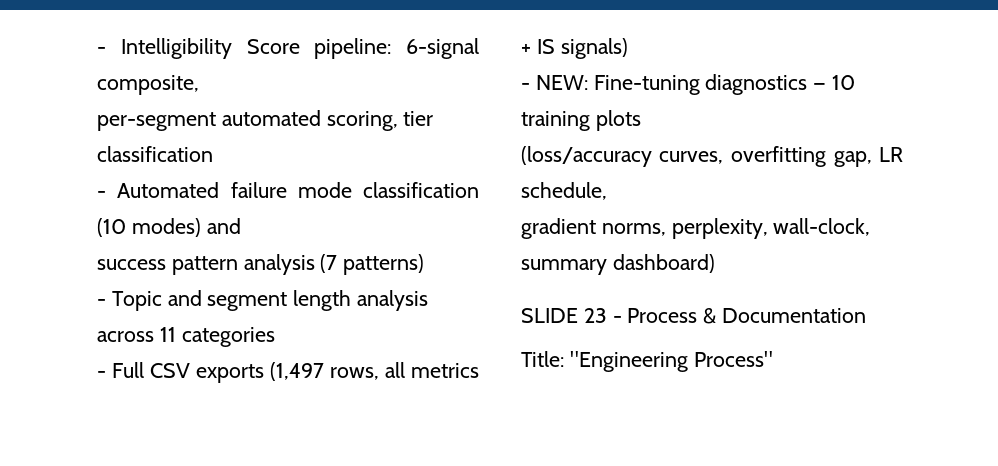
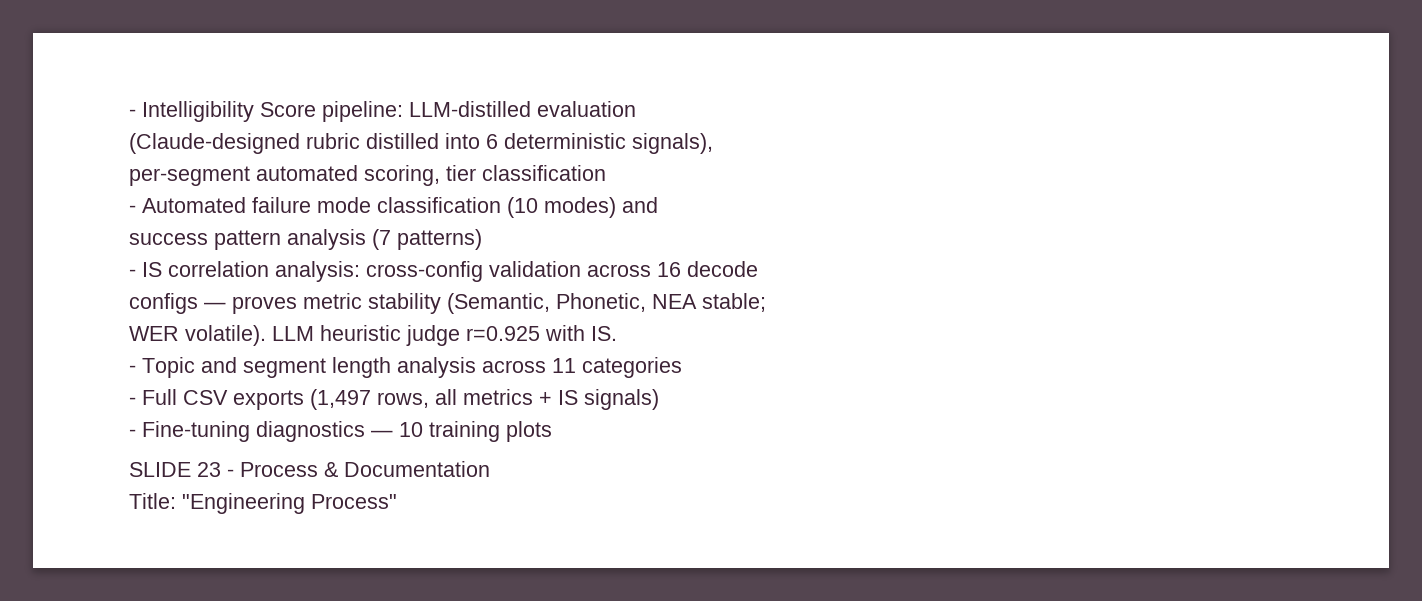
[406,38,479,59] [97,75,199,95] 6-signal composite, -> [409,101,636,117] [129,133,713,154] LLM-distilled evaluation // (Claude-designed rubric distilled into 6 deterministic signals),
(425, 264) none -> [129,261,758,282] [129,293,766,314] [129,325,617,346] // - IS correlation analysis: cross-config validation across 16 decode // configs — proves metric stability (Semantic, Phonetic, NEA stable; // WER volatile). LLM heuristic judge r=0.925 with IS.
[535,75,588,90] NEW: -> (136, 433) none
[521,146,903,167] [521,182,607,200] [521,218,871,239] [521,254,715,275] // (loss/accuracy curves, overfitting gap, LR schedule, // gradient norms, perplexity, wall-clock, summary dashboard) -> (552, 431) none

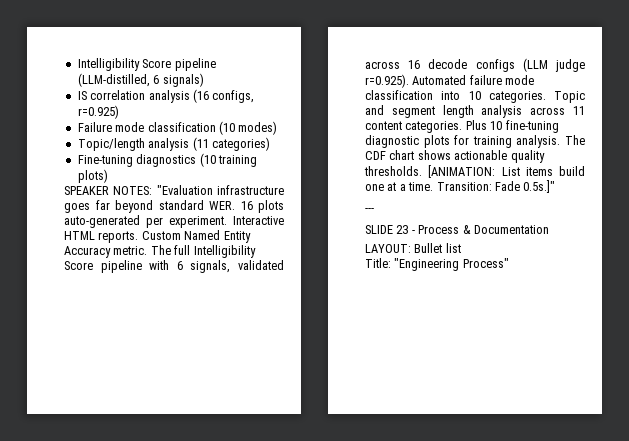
[129,101,636,122] [129,133,713,154] [129,165,606,186] [129,197,658,218] [129,229,482,250] [129,261,758,282] [129,293,766,314] [129,325,617,346] [129,365,136,373] - Intelligibility Score pipeline: LLM-distilled evaluation // (Claude-designed rubric distilled into 6 deterministic signals), // per-segment automated scoring, tier classification // - Automated failure mode classification (10 modes) and // success pattern analysis (7 patterns) // - IS correlation analysis: cross-config validation across 16 decode // configs — proves metric stability (Semantic, Phonetic, NEA stable; // WER volatile). LLM heuristic judge r=0.925 with IS. // - -> [77,58,216,71] [77,73,204,87] [77,89,255,103] [77,105,119,119] [77,121,278,135] [77,137,270,151] [77,153,257,167] [77,169,108,183] [64,185,284,195] [64,200,284,213] [64,215,284,228] [64,230,251,243] [64,245,256,258] [64,260,284,273] [365,58,585,72] [365,74,535,88] [365,90,546,103] Intelligibility Score pipeline (LLM-distilled, 6 signals) // IS correlation analysis (16 configs, r=0.925) // Failure mode classification (10 modes) // Topic/length analysis (11 categories) // Fine-tuning diagnostics (10 training plots) // SPEAKER NOTES: "Evaluation infrastructure goes far beyond standard WER. 16 plots auto-generated per experiment. Interactive HTML reports. Custom Named Entity Accuracy metric. The full Intelligibility Score pipeline with 6 signals, validated across 16 decode configs (LLM judge r=0.925). Automated failure mode classification into 10 categories.
[582,357,682,378] [129,389,659,410] [129,421,552,442] categories // - Full CSV exports (1,497 rows, all metrics + IS signals) // - Fine-tuning diagnostics — 10 training plots -> [365,120,559,133] [365,135,585,148] [365,150,545,163] [364,165,585,178] [365,180,556,193] [365,208,374,212] content categories. Plus 10 fine-tuning diagnostic plots for training analysis. The CDF chart shows actionable quality thresholds. [ANIMATION: List items build one at a time. Transition: Fade 0.5s.]" // ---
(490, 469) none -> [365,243,461,253] // LAYOUT: Bullet list

